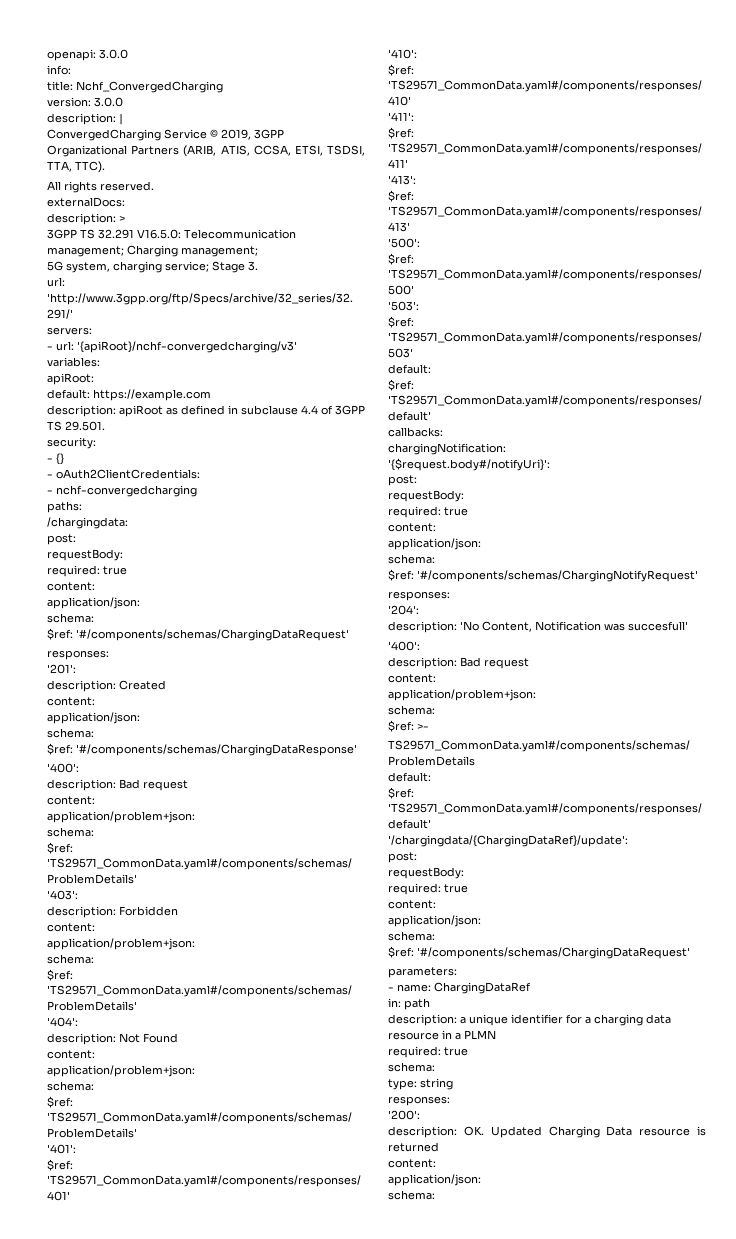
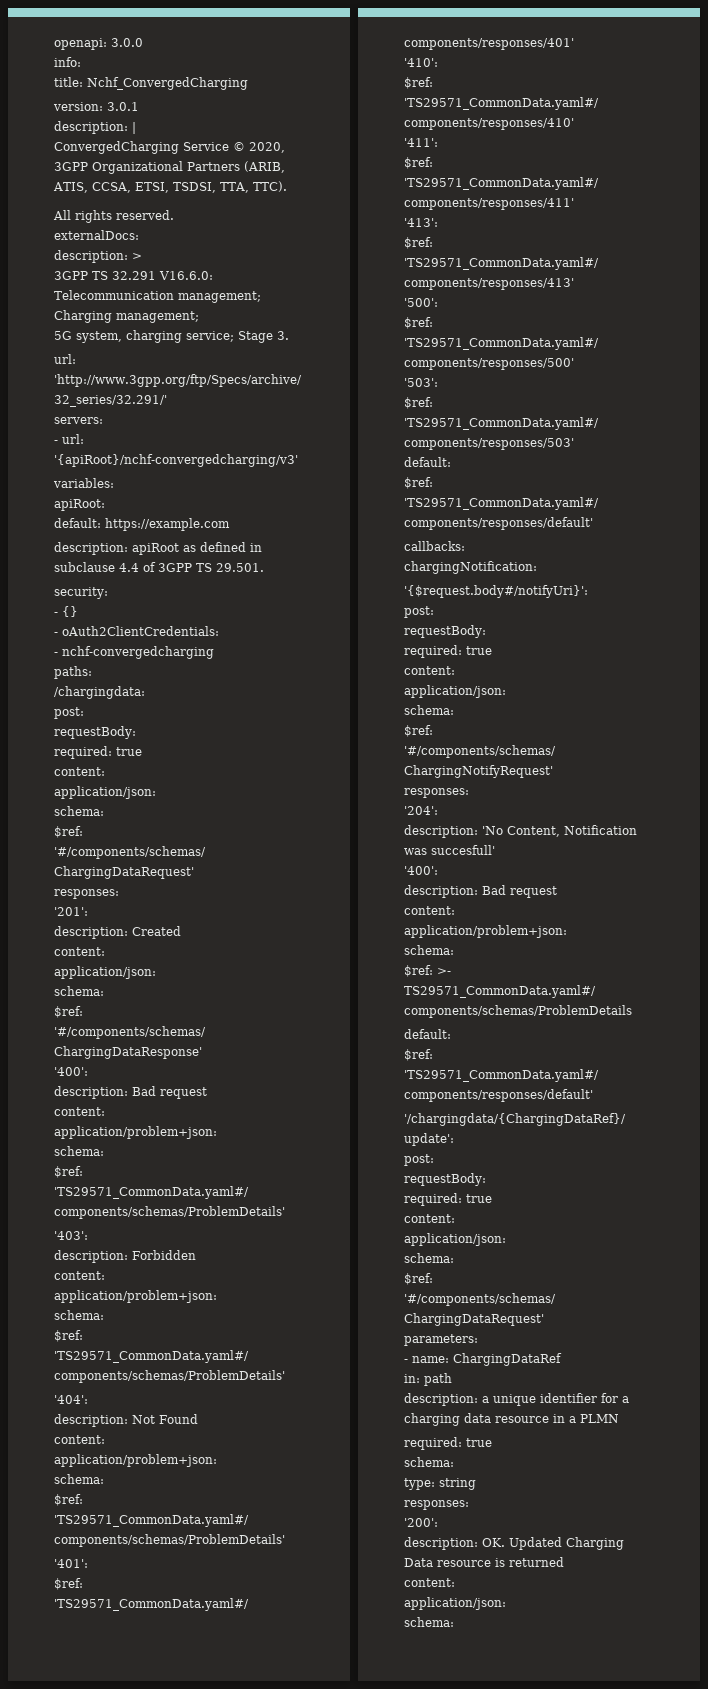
[94,97,123,107] 3.0.0 -> [107,102,139,111] 3.0.1
[221,129,251,140] 2019, -> [249,142,285,153] 2020,
[137,229,181,239] V16.5.0: -> [159,271,213,280] V16.6.0:

